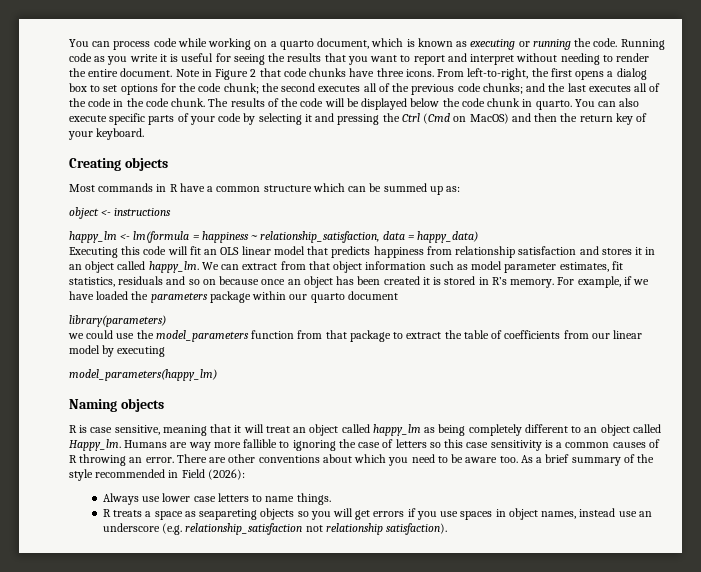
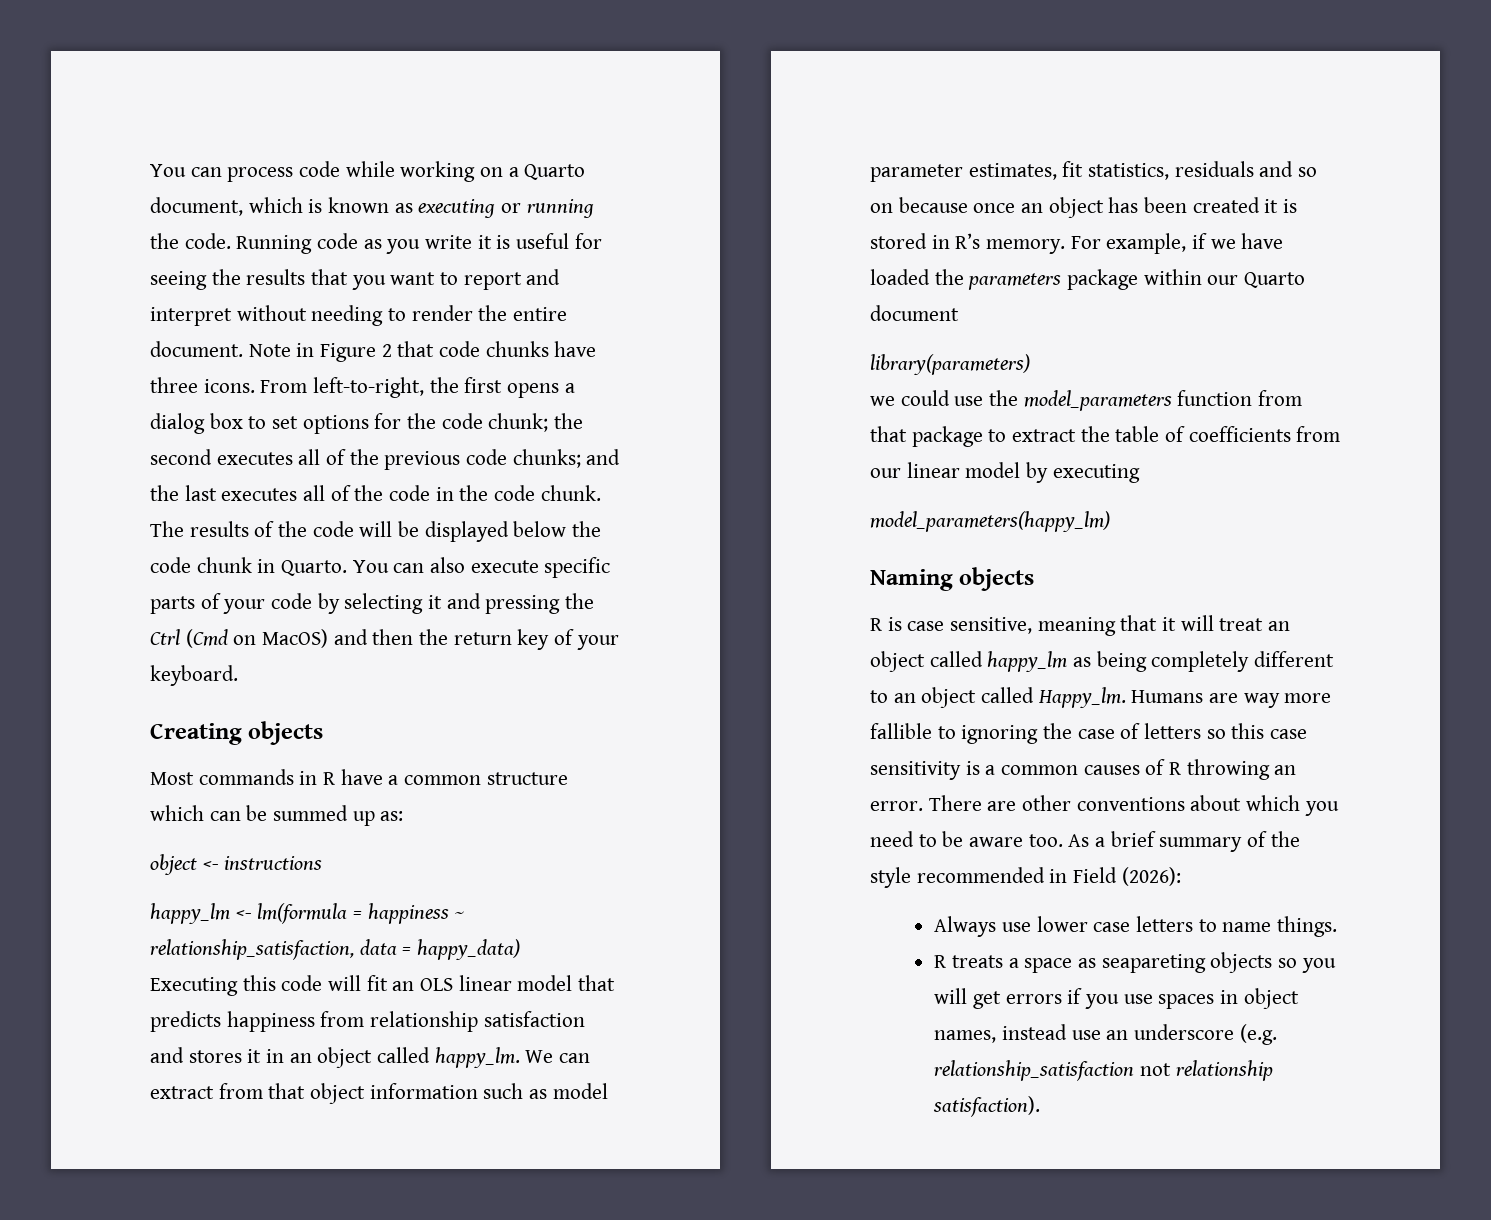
[279,40,314,50] quarto -> [524,164,586,180] Quarto
[535,100,572,110] quarto. -> [281,560,348,576] Quarto.
[310,293,345,303] quarto -> [1244,272,1306,288] Quarto

